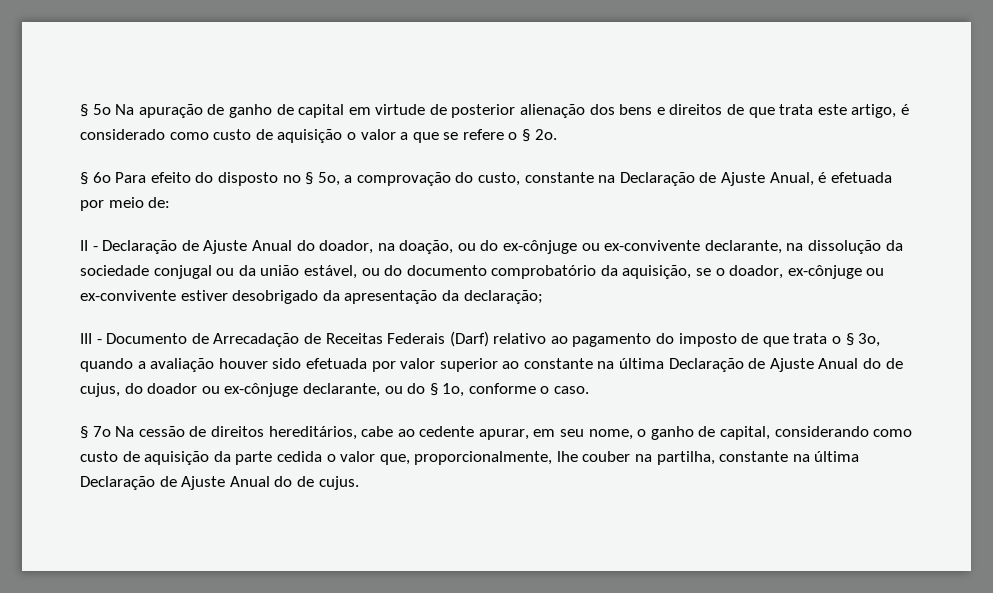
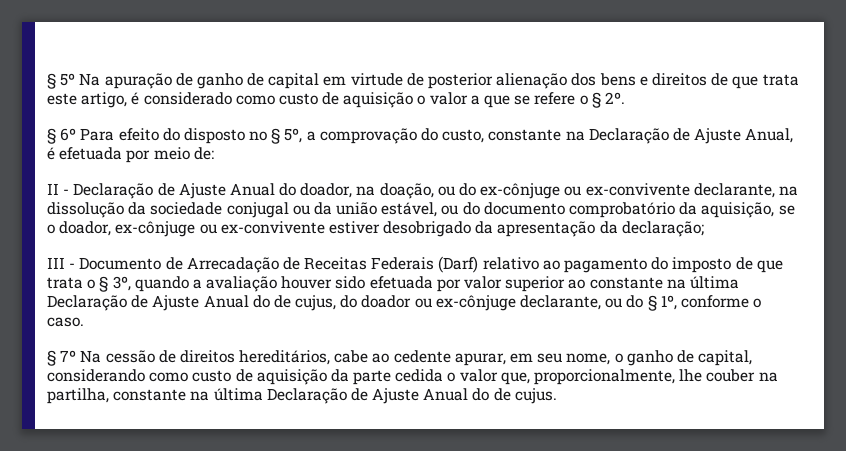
[80,104,111,117] § 5o -> [47,73,76,89] § 5º
[534,129,557,140] [80,172,111,185] 2o. // § 6o -> [604,92,625,104] [47,128,77,144] 2º. // § 6º
[317,172,340,186] 5o, -> [284,128,303,143] 5º,
[858,333,881,347] 3o, -> [112,276,131,291] 3º,
[442,383,465,397] 1o, -> [660,295,677,310] 1º,
[92,426,111,437] 7o -> [60,350,77,362] 7º

